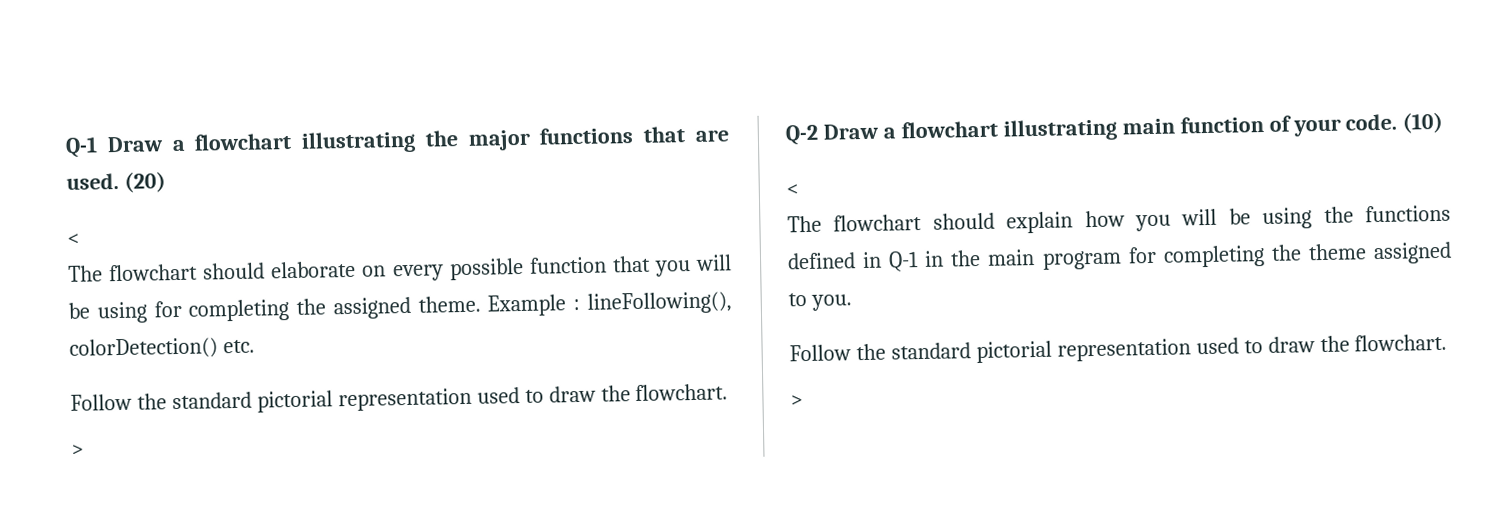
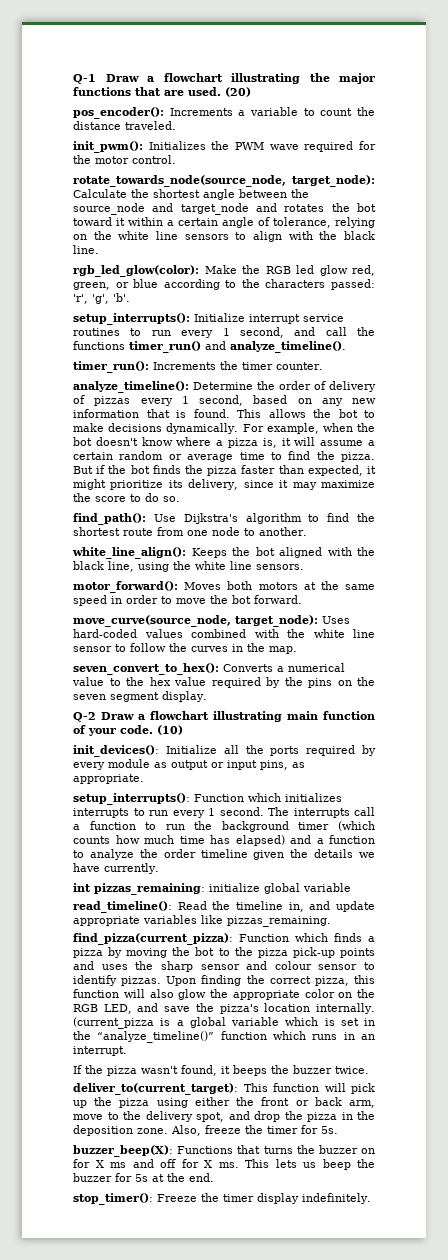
[67,233,80,245] [68,254,733,282] [68,291,732,324] [69,337,255,360] [70,383,729,413] [71,444,84,456] < // The flowchart should elaborate on every possible function that you will be using for completing the assigned theme. Example : lineFollowing(), colorDetection() etc. // Follow the standard pictorial representation used to draw the flowchart. // > -> [73,107,375,119] [73,121,176,130] [73,141,376,153] [73,155,176,164] [73,175,375,187] [73,189,309,200] [73,203,376,215] [73,217,375,228] [73,231,375,242] [73,245,99,254] [73,265,375,277] [73,279,376,290] [73,293,130,304] [73,313,344,325] [73,327,375,338] [73,341,346,353] [73,361,323,373] [73,381,376,393] [73,395,376,406] [73,409,375,418] [73,423,376,434] [73,437,376,448] [73,451,375,462] [73,465,376,476] [73,479,376,490] [73,493,180,502] [73,513,375,525] [73,527,307,536] [72,547,375,559] [73,561,304,572] [73,581,375,593] [73,595,302,606] [73,615,350,627] [73,629,375,638] [73,643,297,654] [73,663,345,675] [72,677,375,688] [73,691,207,702] pos_encoder(): Increments a variable to count the distance traveled. // init_pwm(): Initializes the PWM wave required for the motor control. // rotate_towards_node(source_node, target_node): Calculate the shortest angle between the source_node and target_node and rotates the bot toward it within a certain angle of tolerance, relying on the white line sensors to align with the black line. // rgb_led_glow(color): Make the RGB led glow red, green, or blue according to the characters passed: 'r', 'g', 'b'. // setup_interrupts(): Initialize interrupt service routines to run every 1 second, and call the functions timer_run() and analyze_timeline(). // timer_run(): Increments the timer counter. // analyze_timeline(): Determine the order of delivery of pizzas every 1 second, based on any new information that is found. This allows the bot to make decisions dynamically. For example, when the bot doesn't know where a pizza is, it will assume a certain random or average time to find the pizza. But if the bot finds the pizza faster than expected, it might prioritize its delivery, since it may maximize the score to do so. // find_path(): Use Dijkstra's algorithm to find the shortest route from one node to another. // white_line_align(): Keeps the bot aligned with the black line, using the white line sensors. // motor_forward(): Moves both motors at the same speed in order to move the bot forward. // move_curve(source_node, target_node): Uses hard-coded values combined with the white line sensor to follow the curves in the map. // seven_convert_to_hex(): Converts a numerical value to the hex value required by the pins on the seven segment display.
[786,184,799,196] [787,204,1451,234] [787,241,1452,272] [788,293,852,311] [789,333,1448,364] [790,395,803,407] < // The flowchart should explain how you will be using the functions defined in Q-1 in the main program for completing the theme assigned to you. // Follow the standard pictorial representation used to draw the flowchart. // > -> [73,745,376,757] [73,759,305,770] [73,774,144,784] [73,793,342,805] [73,807,375,818] [73,821,375,832] [73,835,375,846] [73,849,375,860] [73,863,159,874] [73,883,351,895] [73,901,375,913] [73,915,331,927] [73,933,375,945] [73,947,375,958] [73,961,375,972] [73,975,375,986] [73,989,375,1000] [73,1003,376,1014] [73,1017,375,1029] [73,1031,375,1043] [73,1046,127,1056] [73,1065,369,1076] [73,1083,375,1095] [73,1097,376,1108] [73,1111,375,1122] [73,1125,338,1136] [73,1145,375,1157] [73,1159,375,1170] [73,1173,214,1182] [73,1193,371,1205] init_devices(): Initialize all the ports required by every module as output or input pins, as appropriate. // setup_interrupts(): Function which initializes interrupts to run every 1 second. The interrupts call a function to run the background timer (which counts how much time has elapsed) and a function to analyze the order timeline given the details we have currently. // int pizzas_remaining: initialize global variable // read_timeline(): Read the timeline in, and update appropriate variables like pizzas_remaining. // find_pizza(current_pizza): Function which finds a pizza by moving the bot to the pizza pick-up points and uses the sharp sensor and colour sensor to identify pizzas. Upon finding the correct pizza, this function will also glow the appropriate color on the RGB LED, and save the pizza's location internally. (current_pizza is a global variable which is set in the “analyze_timeline()” function which runs in an interrupt. // If the pizza wasn't found, it beeps the buzzer twice. // deliver_to(current_target): This function will pick up the pizza using either the front or back arm, move to the delivery spot, and drop the pizza in the deposition zone. Also, freeze the timer for 5s. // buzzer_beep(X): Functions that turns the buzzer on for X ms and off for X ms. This lets us beep the buzzer for 5s at the end. // stop_timer(): Freeze the timer display indefinitely.

